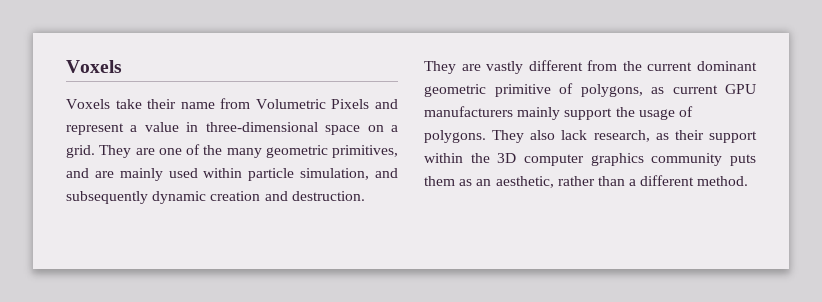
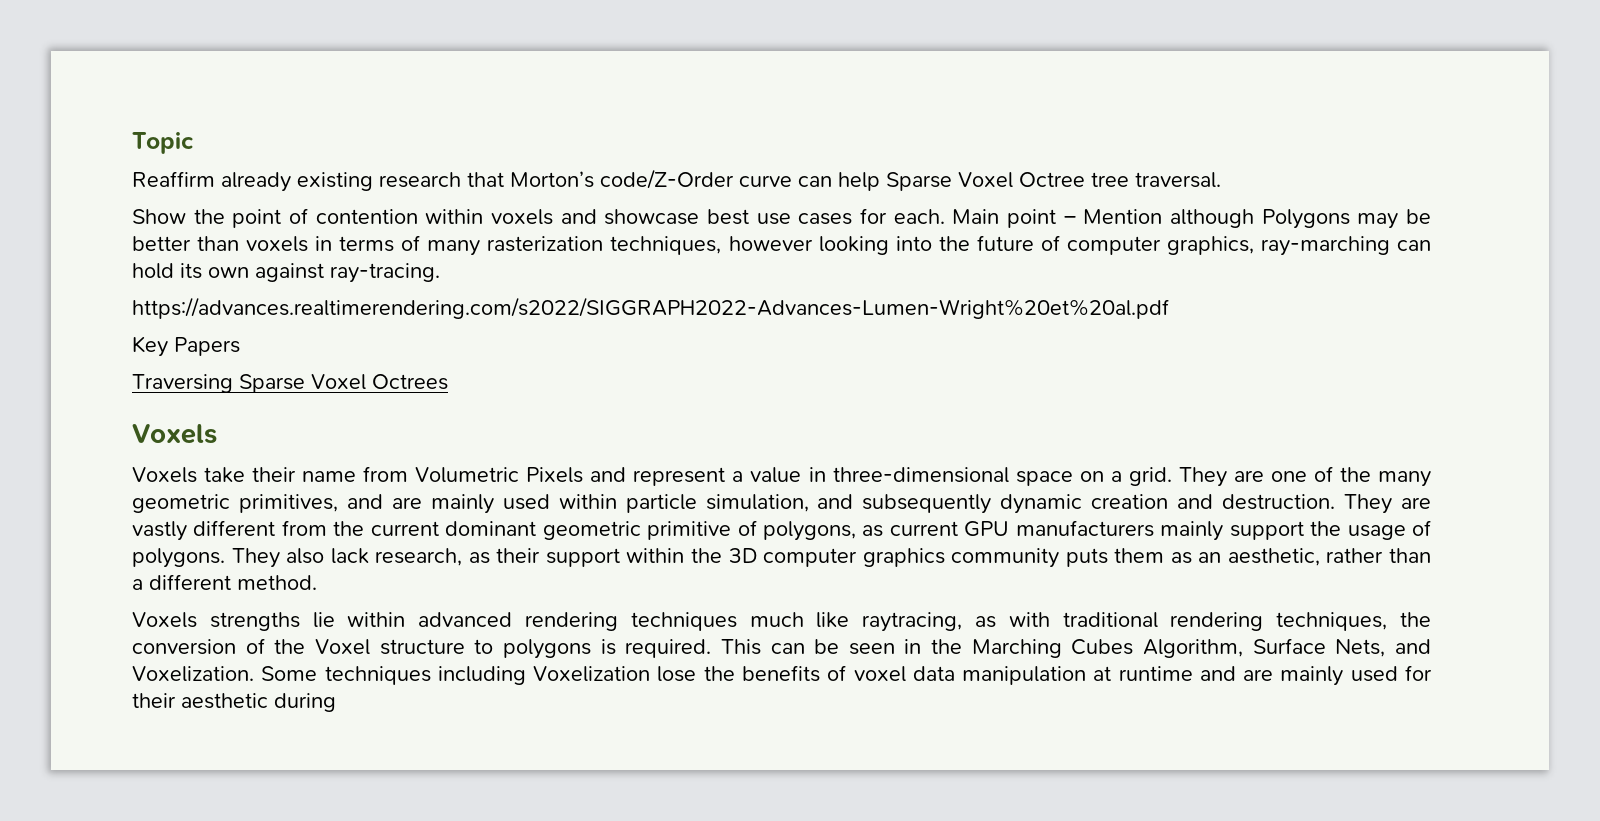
(66, 66) none -> [132,132,194,154] [132,169,1221,192] [132,208,1431,229] [132,235,1431,256] [132,263,440,283] [132,297,1169,319] [132,336,240,357] [132,374,448,393] Topic // Reaffirm already existing research that Morton’s code/Z-Order curve can help Sparse Voxel Octree tree traversal. // Show the point of contention within voxels and showcase best use cases for each. Main point – Mention although Polygons may be better than voxels in terms of many rasterization techniques, however looking into the future of computer graphics, ray-marching can hold its own against ray-tracing. // https://advances.realtimerendering.com/s2022/SIGGRAPH2022-Advances-Lumen-Wright%20et%20al.pdf // Key Papers // Traversing Sparse Voxel Octrees //
(749, 181) none -> [132,612,1431,632] [132,638,1431,659] [132,665,1433,686] [132,693,336,712] // Voxels strengths lie within advanced rendering techniques much like raytracing, as with traditional rendering techniques, the conversion of the Voxel structure to polygons is required. This can be seen in the Marching Cubes Algorithm, Surface Nets, and Voxelization. Some techniques including Voxelization lose the benefits of voxel data manipulation at runtime and are mainly used for their aesthetic during

